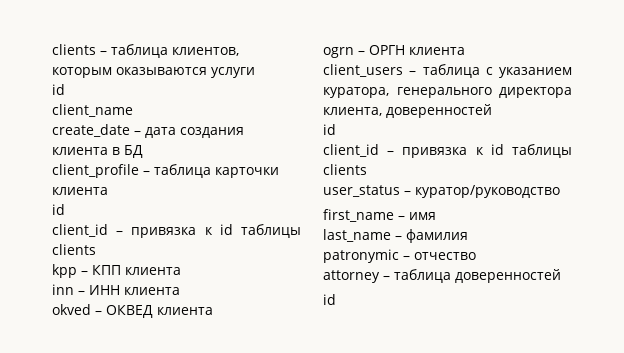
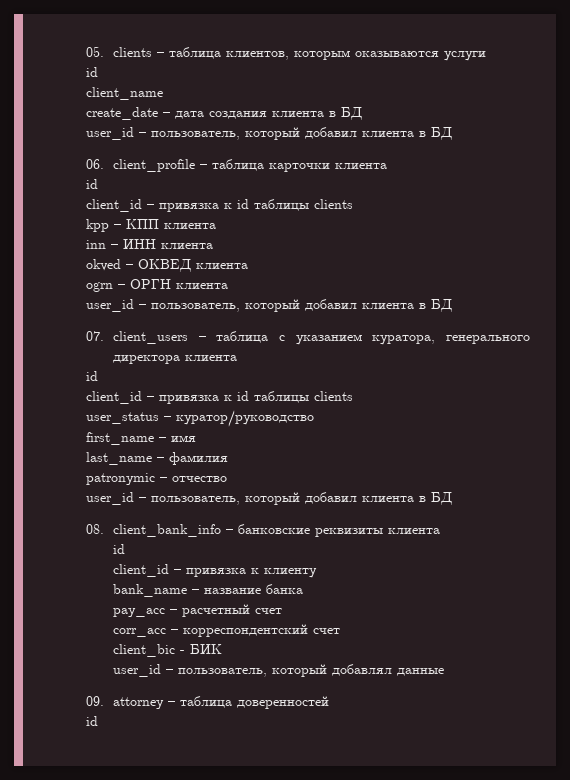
(52, 49) none -> [86,46,104,57] 05.
(143, 151) none -> [86,127,452,140] [86,159,104,169] user_id – пользователь, который добавил клиента в БД // 06.
(465, 51) none -> [86,299,452,312] [86,331,104,341] user_id – пользователь, который добавил клиента в БД // 07.
[323,104,492,118] клиента, доверенностей -> [185,355,238,361] клиента
(476, 256) none -> [86,492,452,505] [86,524,441,537] [113,544,126,554] [113,564,318,578] [113,584,304,597] [113,604,283,617] [113,624,341,637] [113,644,223,657] [113,664,445,677] [86,696,104,706] user_id – пользователь, который добавил клиента в БД // 08. client_bank_info – банковские реквизиты клиента // id // client_id – привязка к клиенту // bank_name – название банка // pay_acc – расчетный счет // corr_acc – корреспондентский счет // client_bic - БИК // user_id – пользователь, который добавлял данные // 09.

